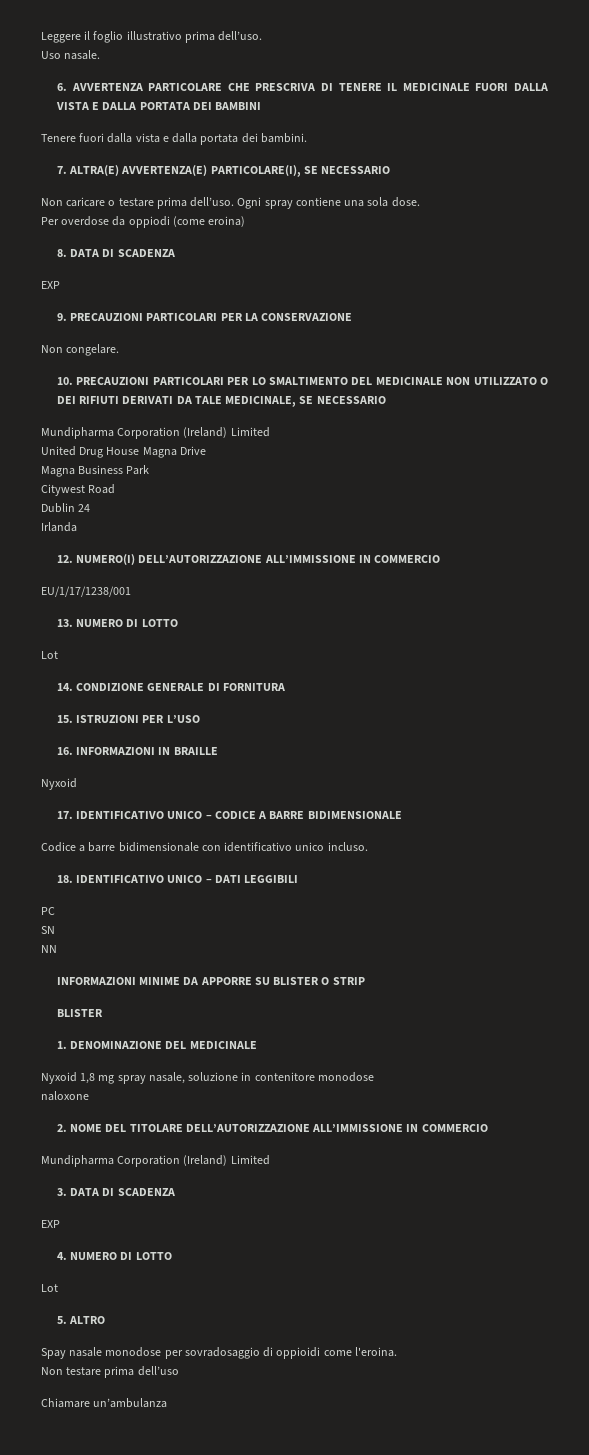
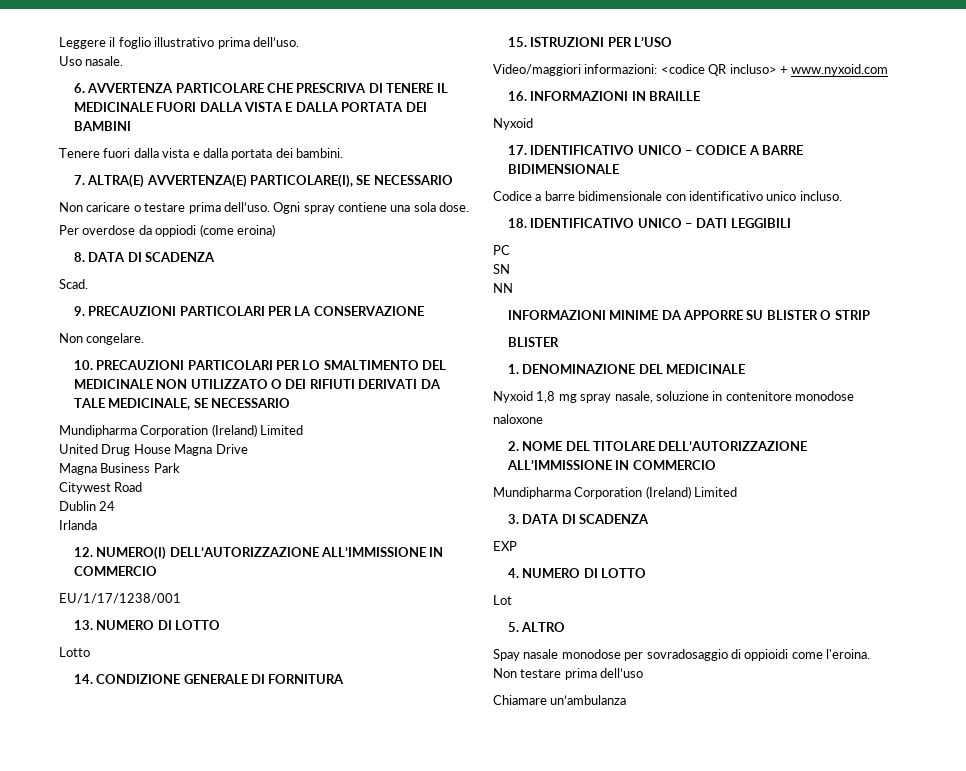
[41,281,60,289] EXP -> [59,279,88,289] Scad.
[41,651,58,659] Lot -> [59,647,90,657] Lotto
(200, 719) none -> [493,64,889,76] // Video/maggiori informazioni: <codice QR incluso> + www.nyxoid.com

